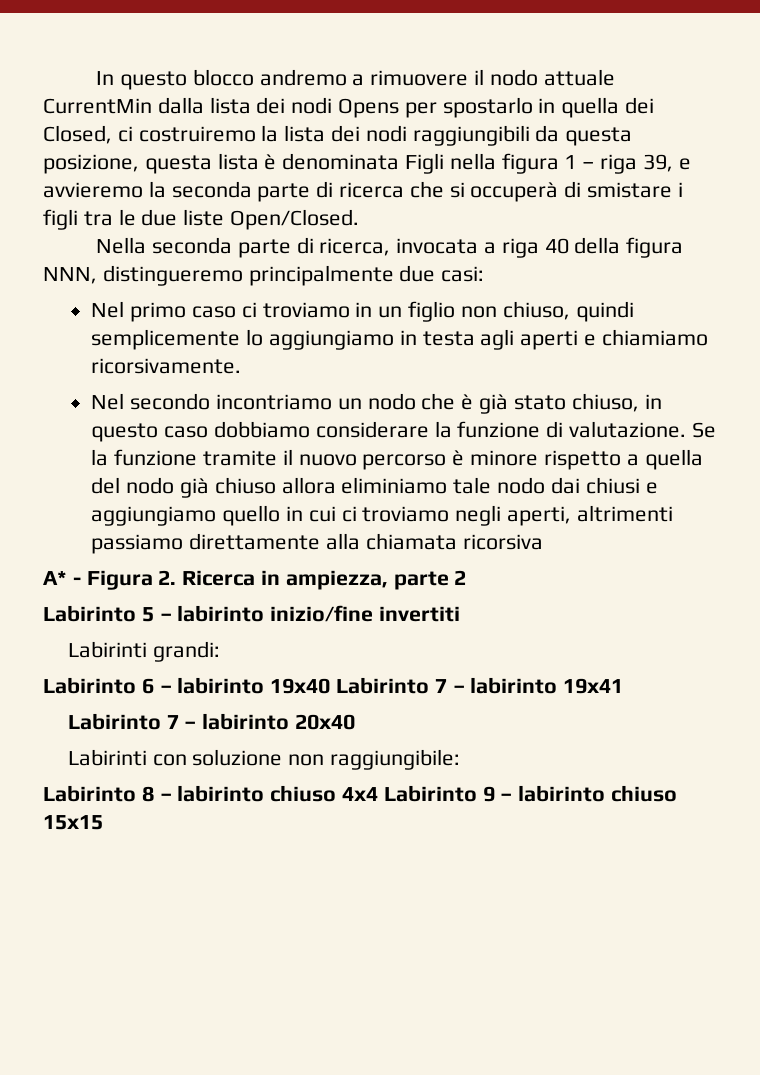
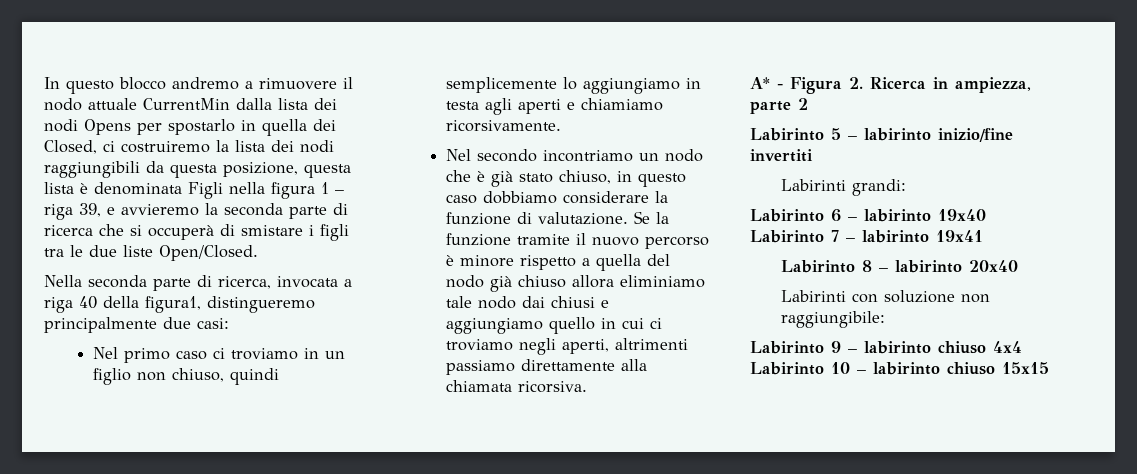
[626,237,684,258] [43,267,97,284] figura NNN, -> [145,296,201,313] figura1,
[462,534,543,550] ricorsiva -> [518,381,588,393] ricorsiva.
[166,715,179,729] 7 -> [862,260,873,272] 8
[141,786,154,802] 8 -> [831,341,841,353] 9
[482,786,495,802] 9 -> [831,362,850,374] 10

